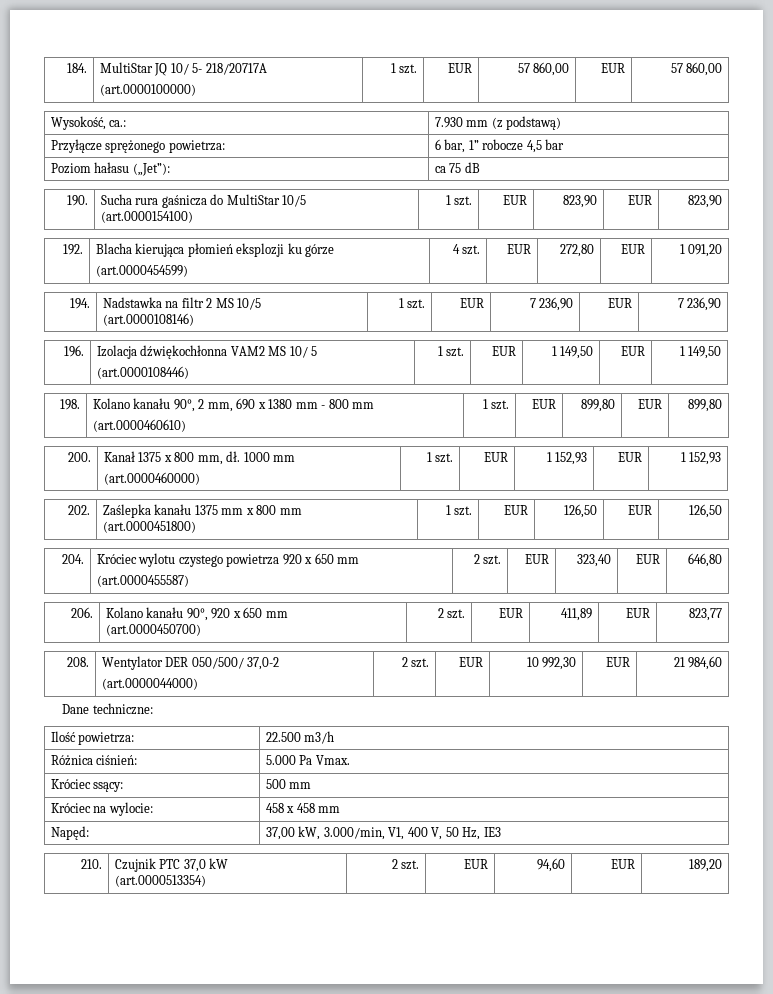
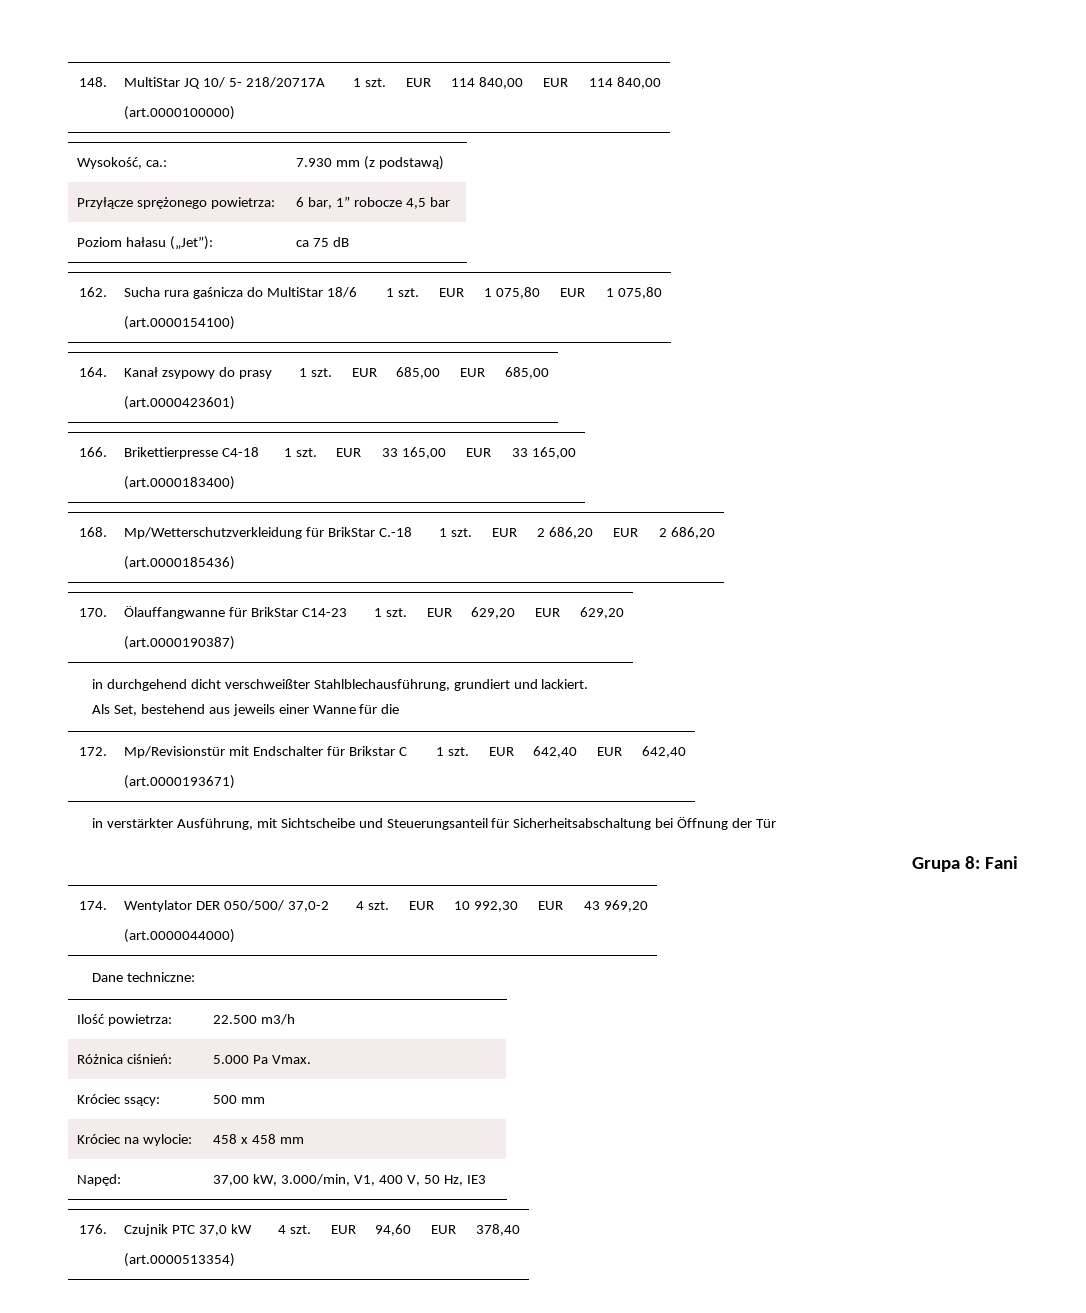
[67,63,88,73] 184. -> [78,77,107,87] 148.
[517,62,570,76] [601,63,626,73] [670,62,723,76] 57 860,00 | EUR | 57 860,00 -> [450,77,523,89] [542,78,568,87] [588,77,661,89] 114 840,00 | EUR | 114 840,00
[67,195,89,206] 190. -> [78,287,107,297] 162.
[282,195,307,207] 10/5 -> [326,287,357,298] 18/6
[563,195,598,208] [628,195,653,205] [688,195,723,208] [63,244,84,255] [95,243,335,257] [95,265,188,277] [452,244,481,255] [507,244,532,254] [560,244,595,257] [621,244,646,254] [679,244,723,257] [70,298,91,309] [102,297,262,310] [102,313,194,326] [398,298,426,309] [460,298,485,308] [529,297,574,311] [608,298,633,308] [677,297,722,311] [64,345,85,357] [96,345,318,359] [96,366,189,379] [437,346,465,357] [492,346,517,356] [551,346,594,359] [621,346,646,356] [679,346,722,359] [60,399,81,410] [92,398,375,412] [92,419,186,432] [482,399,510,410] [532,399,557,409] [581,399,616,412] [638,399,663,409] [688,399,723,412] [68,452,92,462] [103,451,296,465] [103,472,200,485] [426,452,454,463] [484,452,509,462] [546,452,588,465] [618,452,643,462] [680,452,722,465] [68,505,91,515] [102,504,302,518] [102,521,196,533] [445,505,473,516] [504,505,529,515] [564,504,598,518] [628,505,653,515] [689,504,723,518] [62,554,85,564] [96,553,360,567] [96,575,189,587] [473,554,502,565] [525,554,550,564] [577,554,612,567] [636,554,661,564] [688,553,723,567] [71,607,94,618] [105,607,288,621] [105,624,201,636] [437,608,466,619] [499,608,524,618] [561,608,593,621] [626,608,651,618] [689,608,723,621] [67,657,90,667] 823,90 | EUR | 823,90 // 192. | Blacha kierująca płomień eksplozji ku górze // (art.0000454599) | 4 szt. | EUR | 272,80 | EUR | 1 091,20 // 194. | Nadstawka na filtr 2 MS 10/5 // (art.0000108146) | 1 szt. | EUR | 7 236,90 | EUR | 7 236,90 // 196. | Izolacja dźwiękochłonna VAM2 MS 10/ 5 // (art.0000108446) | 1 szt. | EUR | 1 149,50 | EUR | 1 149,50 // 198. | Kolano kanału 90°, 2 mm, 690 x 1380 mm - 800 mm // (art.0000460610) | 1 szt. | EUR | 899,80 | EUR | 899,80 // 200. | Kanał 1375 x 800 mm, dł. 1000 mm // (art.0000460000) | 1 szt. | EUR | 1 152,93 | EUR | 1 152,93 // 202. | Zaślepka kanału 1375 mm x 800 mm // (art.0000451800) | 1 szt. | EUR | 126,50 | EUR | 126,50 // 204. | Króciec wylotu czystego powietrza 920 x 650 mm // (art.0000455587) | 2 szt. | EUR | 323,40 | EUR | 646,80 // 206. | Kolano kanału 90°, 920 x 650 mm // (art.0000450700) | 2 szt. | EUR | 411,89 | EUR | 823,77 // 208. -> [483,287,540,299] [559,288,585,297] [605,287,662,299] [78,367,107,377] [124,367,273,379] [124,396,236,410] [298,368,332,377] [351,368,377,377] [395,367,440,379] [459,368,485,377] [504,367,549,379] [78,447,107,457] [124,447,260,459] [124,476,236,490] [283,448,317,457] [335,448,361,457] [381,447,446,459] [465,448,491,457] [511,447,576,459] [78,527,107,537] [124,527,413,539] [124,556,236,570] [438,528,472,537] [491,528,517,537] [536,527,593,539] [612,528,638,537] [658,527,715,539] [78,608,107,617] [124,606,348,619] [124,636,236,650] [373,608,407,617] [426,608,452,617] [470,607,515,619] [534,608,560,617] [579,607,624,619] [92,679,589,691] [92,704,400,716] [78,747,107,756] [124,746,407,758] [124,775,236,789] [435,747,469,756] [488,747,514,756] [532,746,577,758] [596,747,622,756] [641,746,686,758] [92,817,777,830] [912,856,1018,872] [78,901,107,910] 1 075,80 | EUR | 1 075,80 // 164. | Kanał zsypowy do prasy // (art.0000423601) | 1 szt. | EUR | 685,00 | EUR | 685,00 // 166. | Brikettierpresse C4-18 // (art.0000183400) | 1 szt. | EUR | 33 165,00 | EUR | 33 165,00 // 168. | Mp/Wetterschutzverkleidung für BrikStar C.-18 // (art.0000185436) | 1 szt. | EUR | 2 686,20 | EUR | 2 686,20 // 170. | Ölauffangwanne für BrikStar C14-23 // (art.0000190387) | 1 szt. | EUR | 629,20 | EUR | 629,20 // in durchgehend dicht verschweißter Stahlblechausführung, grundiert und lackiert. // Als Set, bestehend aus jeweils einer Wanne für die // 172. | Mp/Revisionstür mit Endschalter für Brikstar C // (art.0000193671) | 1 szt. | EUR | 642,40 | EUR | 642,40 // in verstärkter Ausführung, mit Sichtscheibe und Steuerungsanteil für Sicherheitsabschaltung bei Öffnung der Tür // Grupa 8: Fani // 174.
[401,657,408,667] 2 -> [355,901,364,910] 4
[673,656,723,670] 21 984,60 -> [583,900,648,912] 43 969,20
[81,859,103,869] 210. -> [78,1224,107,1234] 176.
[391,859,398,869] 2 -> [277,1225,286,1234] 4
[689,859,723,872] 189,20 -> [475,1224,520,1236] 378,40

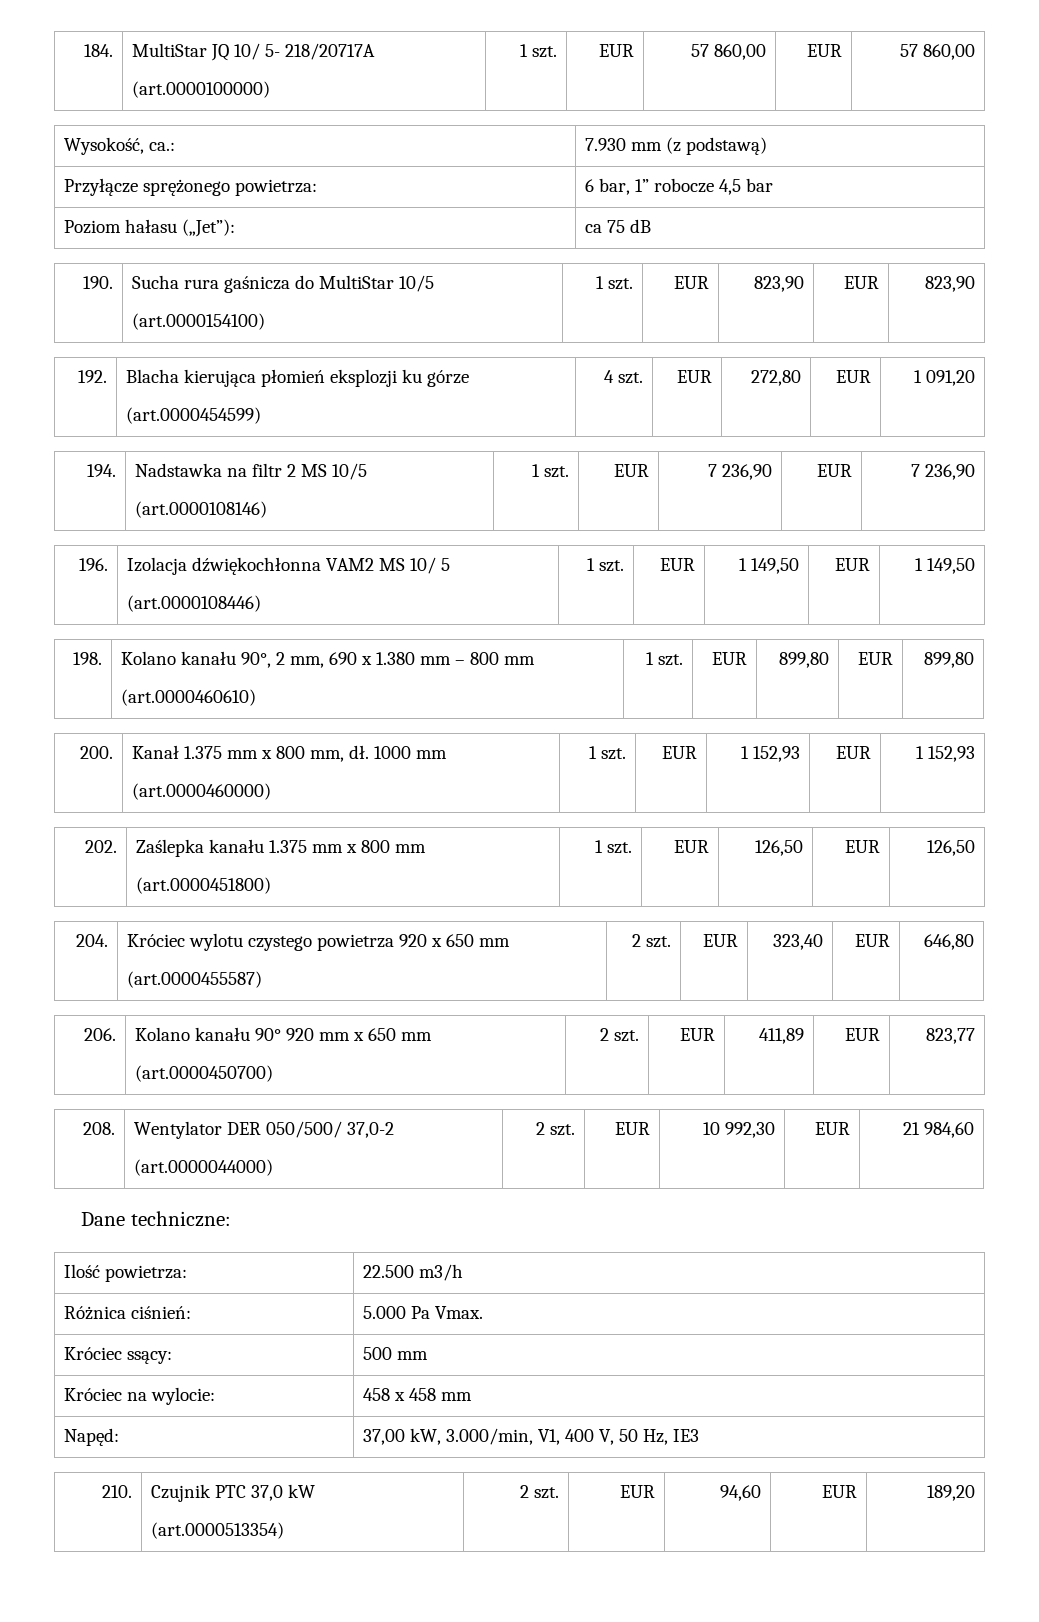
[78,77,107,87] 148. -> [83,44,113,57] 184.
[450,77,523,89] [542,78,568,87] [588,77,661,89] 114 840,00 | EUR | 114 840,00 -> [690,44,766,60] [806,44,842,57] [899,44,975,60] 57 860,00 | EUR | 57 860,00
[78,287,107,297] 162. -> [82,276,113,289] 190.
[326,287,357,298] 18/6 -> [399,275,435,292] 10/5
[483,287,540,299] [559,288,585,297] [605,287,662,299] [78,367,107,377] [124,367,273,379] [124,396,236,410] [298,368,332,377] [351,368,377,377] [395,367,440,379] [459,368,485,377] [504,367,549,379] [78,447,107,457] [124,447,260,459] [124,476,236,490] [283,448,317,457] [335,448,361,457] [381,447,446,459] [465,448,491,457] [511,447,576,459] [78,527,107,537] [124,527,413,539] [124,556,236,570] [438,528,472,537] [491,528,517,537] [536,527,593,539] [612,528,638,537] [658,527,715,539] [78,608,107,617] [124,606,348,619] [124,636,236,650] [373,608,407,617] [426,608,452,617] [470,607,515,619] [534,608,560,617] [579,607,624,619] [92,679,589,691] [92,704,400,716] [78,747,107,756] [124,746,407,758] [124,775,236,789] [435,747,469,756] [488,747,514,756] [532,746,577,758] [596,747,622,756] [641,746,686,758] [92,817,777,830] [912,856,1018,872] [78,901,107,910] 1 075,80 | EUR | 1 075,80 // 164. | Kanał zsypowy do prasy // (art.0000423601) | 1 szt. | EUR | 685,00 | EUR | 685,00 // 166. | Brikettierpresse C4-18 // (art.0000183400) | 1 szt. | EUR | 33 165,00 | EUR | 33 165,00 // 168. | Mp/Wetterschutzverkleidung für BrikStar C.-18 // (art.0000185436) | 1 szt. | EUR | 2 686,20 | EUR | 2 686,20 // 170. | Ölauffangwanne für BrikStar C14-23 // (art.0000190387) | 1 szt. | EUR | 629,20 | EUR | 629,20 // in durchgehend dicht verschweißter Stahlblechausführung, grundiert und lackiert. // Als Set, bestehend aus jeweils einer Wanne für die // 172. | Mp/Revisionstür mit Endschalter für Brikstar C // (art.0000193671) | 1 szt. | EUR | 642,40 | EUR | 642,40 // in verstärkter Ausführung, mit Sichtscheibe und Steuerungsanteil für Sicherheitsabschaltung bei Öffnung der Tür // Grupa 8: Fani // 174. -> [753,276,804,292] [843,276,879,289] [924,276,975,292] [77,370,107,383] [126,369,470,387] [126,407,262,424] [603,370,643,384] [676,370,712,383] [750,370,801,386] [835,370,871,383] [913,370,975,386] [86,464,116,477] [135,463,368,480] [135,501,268,518] [531,464,569,478] [613,464,649,477] [707,464,772,480] [816,464,852,477] [910,464,975,480] [78,558,108,571] [127,557,451,575] [127,595,262,612] [586,558,624,572] [659,558,695,571] [738,558,799,574] [834,558,870,571] [914,558,975,574] [72,652,102,665] [121,651,536,668] [121,689,257,706] [645,652,683,666] [711,652,747,665] [778,652,829,668] [857,652,893,665] [923,652,974,668] [79,746,113,759] [132,745,448,762] [132,783,272,800] [588,746,626,760] [661,746,697,759] [740,746,800,762] [835,746,871,759] [915,746,975,762] [84,840,117,853] [136,839,427,857] [136,877,272,894] [594,840,632,854] [673,840,709,853] [754,840,803,856] [844,840,880,853] [926,840,975,856] [75,934,108,947] [127,933,511,951] [127,971,263,988] [631,934,671,948] [702,934,738,947] [772,934,823,950] [854,934,890,947] [923,934,974,950] [83,1028,116,1041] [135,1027,433,1041] [135,1065,274,1082] [599,1028,639,1042] [679,1028,715,1041] [758,1028,804,1044] [844,1028,880,1041] [925,1028,975,1044] [82,1122,115,1135] 823,90 | EUR | 823,90 // 192. | Blacha kierująca płomień eksplozji ku górze // (art.0000454599) | 4 szt. | EUR | 272,80 | EUR | 1 091,20 // 194. | Nadstawka na filtr 2 MS 10/5 // (art.0000108146) | 1 szt. | EUR | 7 236,90 | EUR | 7 236,90 // 196. | Izolacja dźwiękochłonna VAM2 MS 10/ 5 // (art.0000108446) | 1 szt. | EUR | 1 149,50 | EUR | 1 149,50 // 198. | Kolano kanału 90°, 2 mm, 690 x 1.380 mm – 800 mm // (art.0000460610) | 1 szt. | EUR | 899,80 | EUR | 899,80 // 200. | Kanał 1.375 mm x 800 mm, dł. 1000 mm // (art.0000460000) | 1 szt. | EUR | 1 152,93 | EUR | 1 152,93 // 202. | Zaślepka kanału 1.375 mm x 800 mm // (art.0000451800) | 1 szt. | EUR | 126,50 | EUR | 126,50 // 204. | Króciec wylotu czystego powietrza 920 x 650 mm // (art.0000455587) | 2 szt. | EUR | 323,40 | EUR | 646,80 // 206. | Kolano kanału 90° 920 mm x 650 mm // (art.0000450700) | 2 szt. | EUR | 411,89 | EUR | 823,77 // 208.
[355,901,364,910] 4 -> [535,1122,545,1135] 2
[583,900,648,912] 43 969,20 -> [902,1122,974,1138] 21 984,60
[78,1224,107,1234] 176. -> [101,1485,132,1498] 210.
[277,1225,286,1234] 4 -> [519,1485,529,1498] 2
[475,1224,520,1236] 378,40 -> [926,1485,975,1501] 189,20

